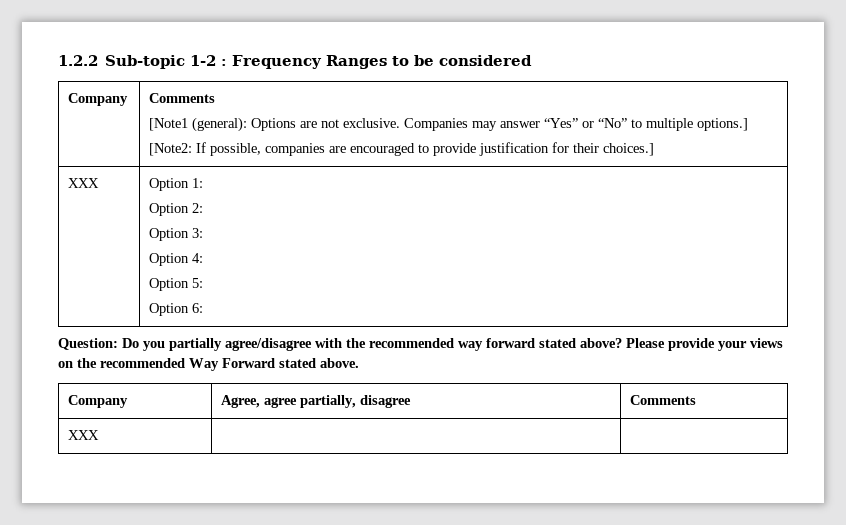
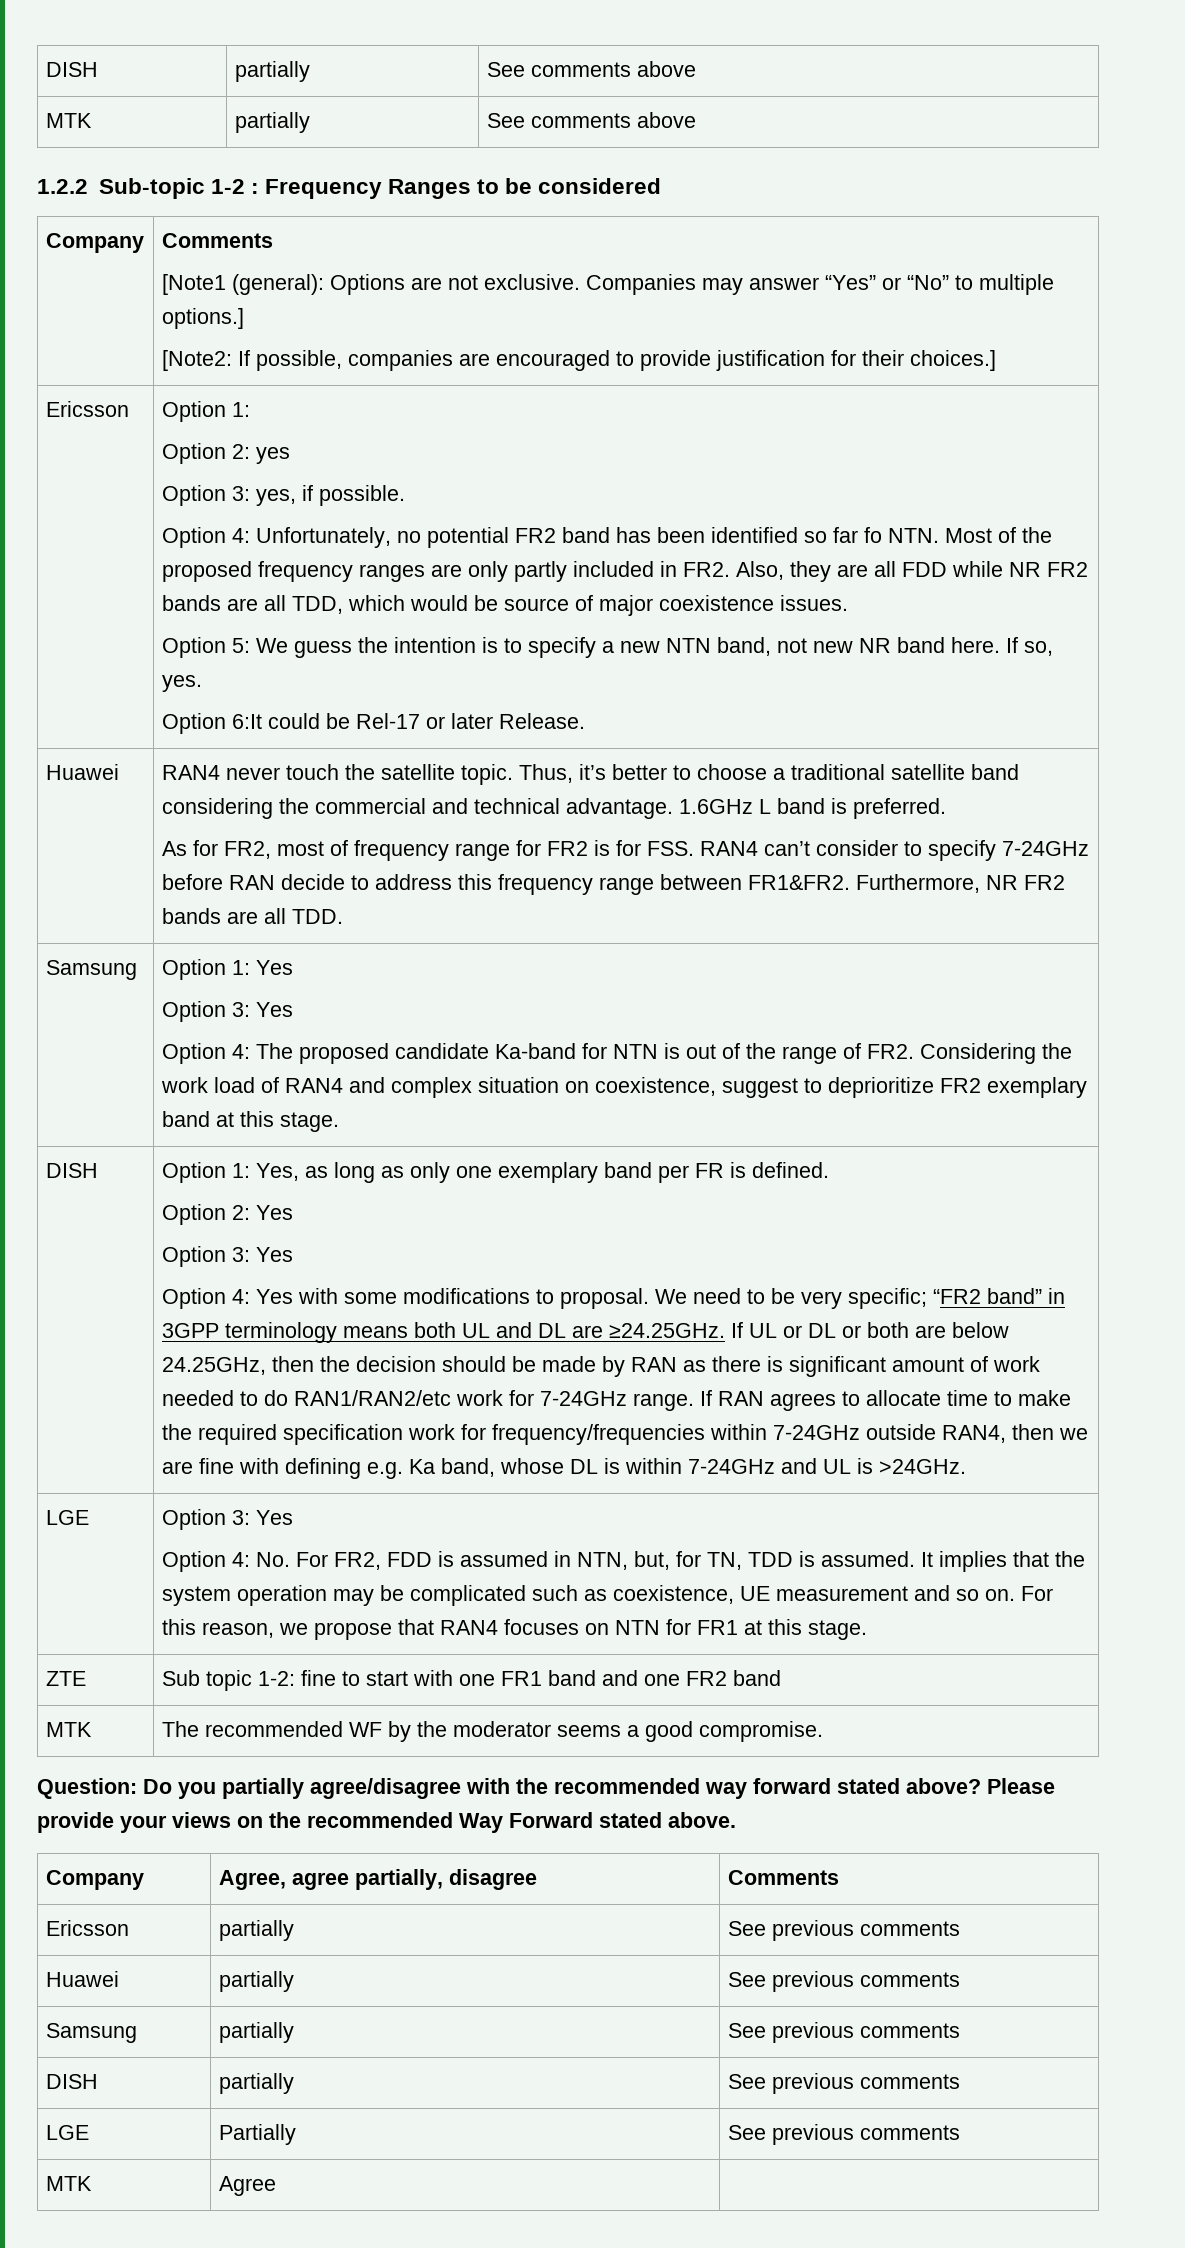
(58, 60) none -> [45,62,98,77] [234,61,310,82] [486,61,696,77] [45,113,92,128] [234,112,310,133] [486,112,696,128] DISH | partially | See comments above // MTK | partially | See comments above //
[67,178,99,188] XXX -> [45,401,129,417] Ericsson
[148,228,203,241] [148,253,203,266] [148,278,203,291] [148,303,203,316] // Option 3: // Option 4: // Option 5: // Option 6: -> [255,447,290,464] [161,485,405,506] [161,527,1052,548] [161,561,1088,582] [161,595,848,616] [161,637,1053,658] [161,675,202,692] [161,713,585,734] [45,764,119,780] [161,764,1019,785] [161,798,946,819] [161,840,1089,861] [161,874,1065,895] [161,908,343,924] [45,960,137,980] [161,959,293,980] [161,1001,293,1022] [161,1043,1072,1064] [160,1077,1087,1098] [161,1111,339,1132] [45,1163,98,1178] [161,1162,829,1183] [161,1204,293,1225] [161,1246,293,1267] [161,1288,1065,1309] [161,1322,1009,1343] [161,1356,1040,1377] [161,1390,1071,1411] [161,1424,1088,1445] [161,1458,966,1479] [45,1510,89,1525] [161,1509,293,1530] [161,1551,1085,1572] [161,1585,1053,1606] [161,1619,867,1640] [45,1671,86,1686] [161,1670,781,1691] [45,1722,92,1737] [161,1721,823,1742] yes // Option 3: yes, if possible. // Option 4: Unfortunately, no potential FR2 band has been identified so far fo NTN. Most of the proposed frequency ranges are only partly included in FR2. Also, they are all FDD while NR FR2 bands are all TDD, which would be source of major coexistence issues. // Option 5: We guess the intention is to specify a new NTN band, not new NR band here. If so, yes. // Option 6:It could be Rel-17 or later Release. // Huawei | RAN4 never touch the satellite topic. Thus, it’s better to choose a traditional satellite band considering the commercial and technical advantage. 1.6GHz L band is preferred. // As for FR2, most of frequency range for FR2 is for FSS. RAN4 can’t consider to specify 7-24GHz before RAN decide to address this frequency range between FR1&FR2. Furthermore, NR FR2 bands are all TDD. // Samsung | Option 1: Yes // Option 3: Yes // Option 4: The proposed candidate Ka-band for NTN is out of the range of FR2. Considering the work load of RAN4 and complex situation on coexistence, suggest to deprioritize FR2 exemplary band at this stage. // DISH | Option 1: Yes, as long as only one exemplary band per FR is defined. // Option 2: Yes // Option 3: Yes // Option 4: Yes with some modifications to proposal. We need to be very specific; “FR2 band” in 3GPP terminology means both UL and DL are ≥24.25GHz. If UL or DL or both are below 24.25GHz, then the decision should be made by RAN as there is significant amount of work needed to do RAN1/RAN2/etc work for 7-24GHz range. If RAN agrees to allocate time to make the required specification work for frequency/frequencies within 7-24GHz outside RAN4, then we are fine with defining e.g. Ka band, whose DL is within 7-24GHz and UL is >24GHz. // LGE | Option 3: Yes // Option 4: No. For FR2, FDD is assumed in NTN, but, for TN, TDD is assumed. It implies that the system operation may be complicated such as coexistence, UE measurement and so on. For this reason, we propose that RAN4 focuses on NTN for FR1 at this stage. // ZTE | Sub topic 1-2: fine to start with one FR1 band and one FR2 band // MTK | The recommended WF by the moderator seems a good compromise.
[67,430,99,440] XXX | -> [45,1920,129,1936] [218,1920,294,1941] [727,1920,960,1941] [45,1971,119,1987] [218,1971,294,1992] [727,1971,960,1992] [45,2023,137,2043] [218,2022,294,2043] [727,2022,960,2043] [45,2074,98,2089] [218,2073,294,2094] [727,2073,960,2094] [45,2125,89,2140] [218,2124,296,2145] [727,2124,960,2145] [45,2176,92,2191] [218,2176,276,2196] Ericsson | partially | See previous comments // Huawei | partially | See previous comments // Samsung | partially | See previous comments // DISH | partially | See previous comments // LGE | Partially | See previous comments // MTK | Agree

